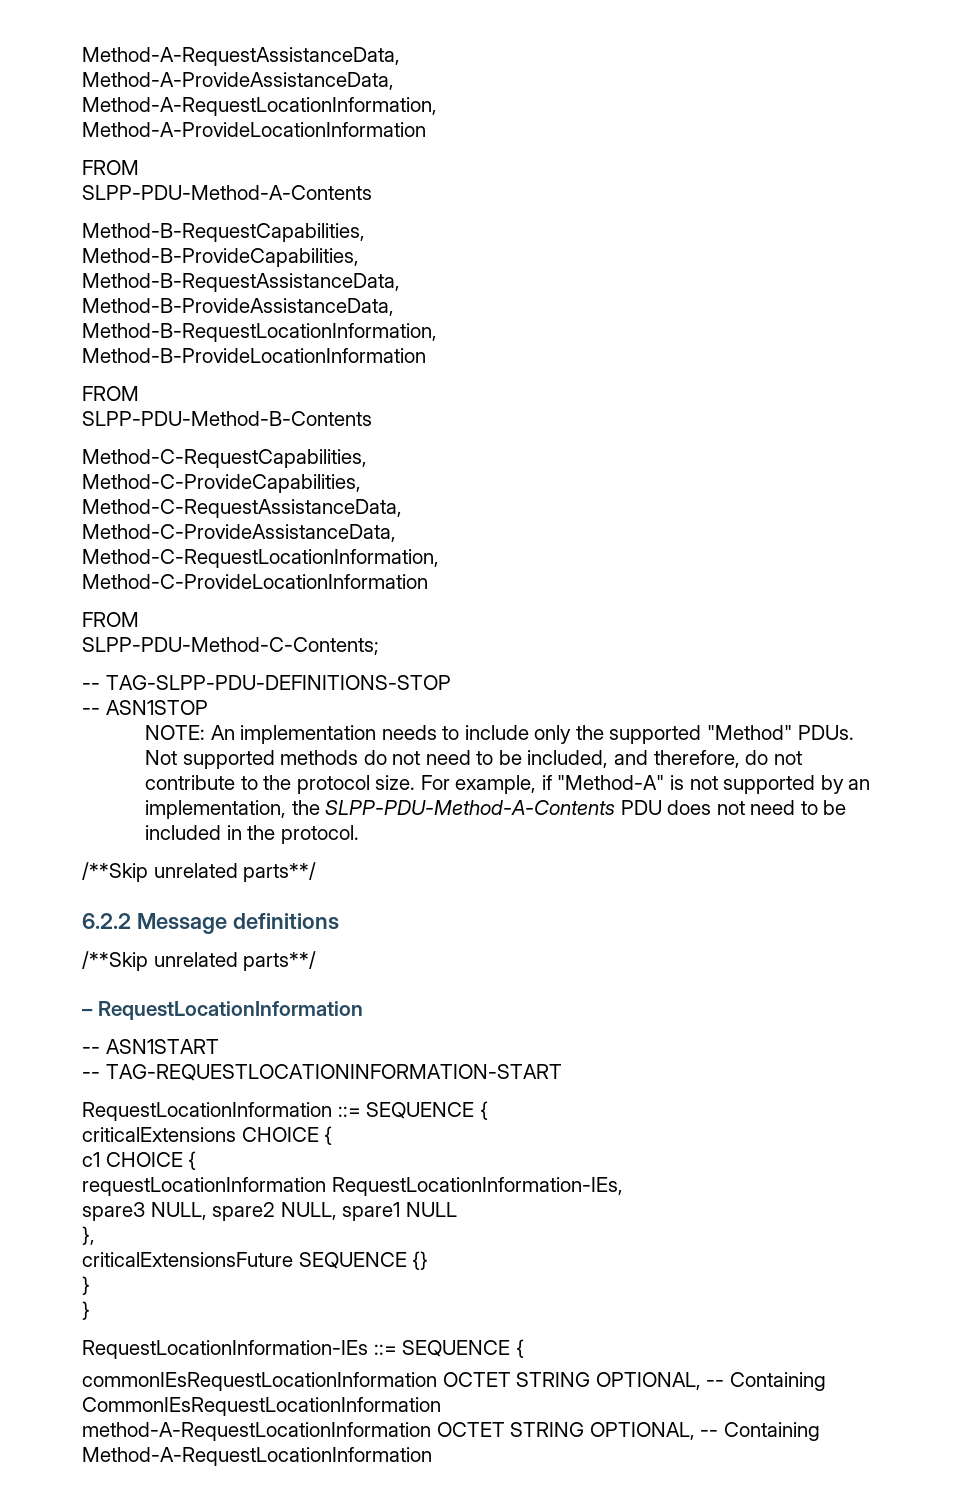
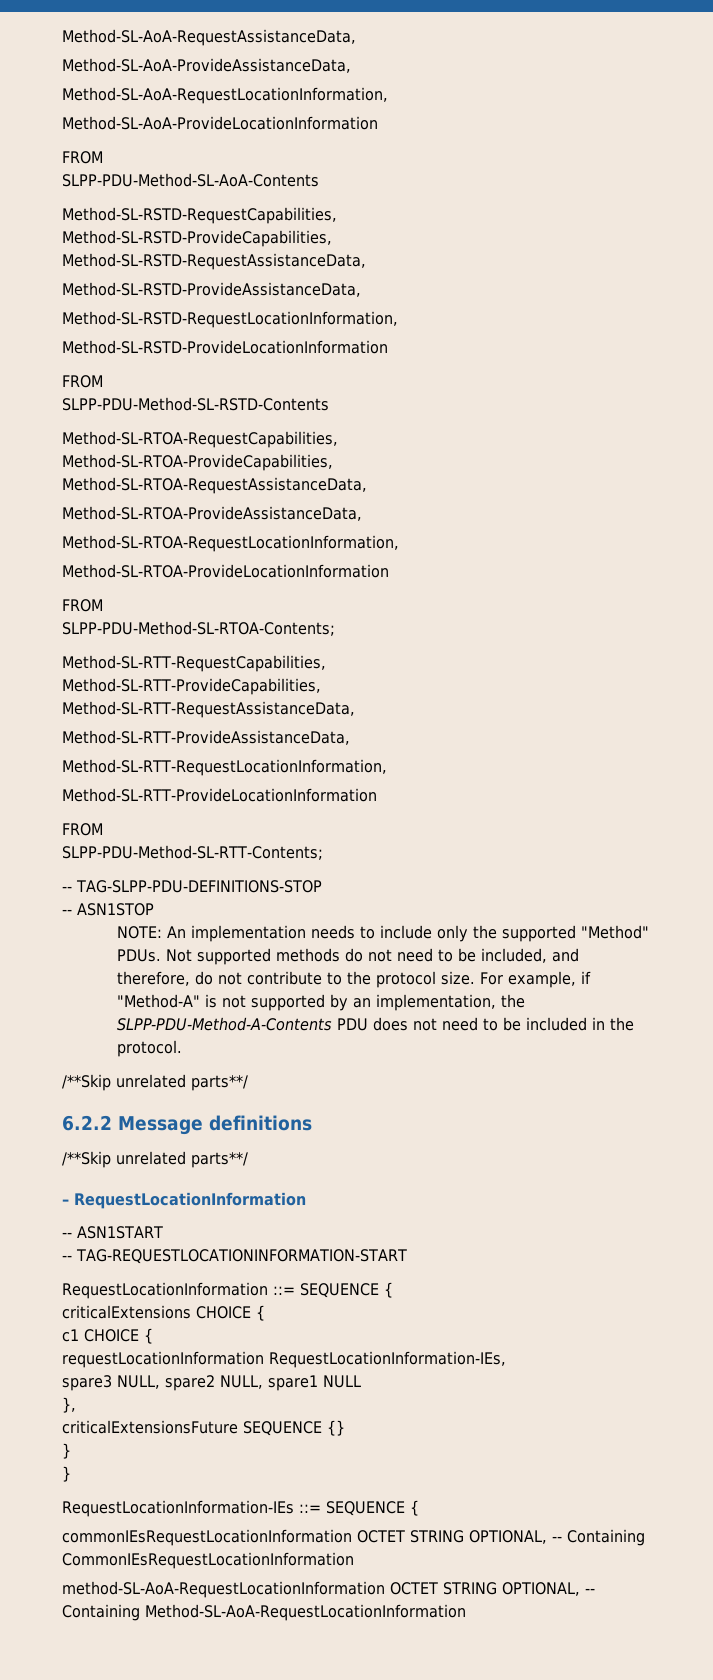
[82,47,400,66] [82,72,394,90] [82,97,437,116] [82,122,426,137] [82,160,139,175] [82,185,372,200] [82,223,365,242] [82,248,359,267] [82,273,400,292] [82,298,394,316] [82,323,437,342] [82,348,426,363] [82,386,139,401] [82,411,372,426] [82,449,367,468] [82,474,361,493] [82,499,402,518] [82,524,396,542] [82,549,439,568] [82,574,428,589] [82,612,139,627] [82,637,379,655] Method-A-RequestAssistanceData, // Method-A-ProvideAssistanceData, // Method-A-RequestLocationInformation, // Method-A-ProvideLocationInformation // FROM // SLPP-PDU-Method-A-Contents // Method-B-RequestCapabilities, // Method-B-ProvideCapabilities, // Method-B-RequestAssistanceData, // Method-B-ProvideAssistanceData, // Method-B-RequestLocationInformation, // Method-B-ProvideLocationInformation // FROM // SLPP-PDU-Method-B-Contents // Method-C-RequestCapabilities, // Method-C-ProvideCapabilities, // Method-C-RequestAssistanceData, // Method-C-ProvideAssistanceData, // Method-C-RequestLocationInformation, // Method-C-ProvideLocationInformation // FROM // SLPP-PDU-Method-C-Contents; -> [62,29,356,46] [62,58,351,73] [62,87,388,104] [62,116,378,130] [62,151,103,164] [62,173,319,187] [62,207,337,224] [62,230,332,247] [62,253,366,270] [62,282,361,297] [62,311,398,328] [62,340,388,354] [62,375,103,388] [62,397,329,411] [62,431,338,448] [62,454,333,471] [62,477,367,494] [62,506,362,521] [62,535,399,552] [62,564,389,578] [62,599,103,612] [62,621,335,636] [62,655,326,672] [62,678,321,695] [62,701,355,718] [62,730,350,745] [62,759,387,776] [62,788,377,802] [62,823,103,836] [62,845,323,860] Method-SL-AoA-RequestAssistanceData, // Method-SL-AoA-ProvideAssistanceData, // Method-SL-AoA-RequestLocationInformation, // Method-SL-AoA-ProvideLocationInformation // FROM // SLPP-PDU-Method-SL-AoA-Contents // Method-SL-RSTD-RequestCapabilities, // Method-SL-RSTD-ProvideCapabilities, // Method-SL-RSTD-RequestAssistanceData, // Method-SL-RSTD-ProvideAssistanceData, // Method-SL-RSTD-RequestLocationInformation, // Method-SL-RSTD-ProvideLocationInformation // FROM // SLPP-PDU-Method-SL-RSTD-Contents // Method-SL-RTOA-RequestCapabilities, // Method-SL-RTOA-ProvideCapabilities, // Method-SL-RTOA-RequestAssistanceData, // Method-SL-RTOA-ProvideAssistanceData, // Method-SL-RTOA-RequestLocationInformation, // Method-SL-RTOA-ProvideLocationInformation // FROM // SLPP-PDU-Method-SL-RTOA-Contents; // Method-SL-RTT-RequestCapabilities, // Method-SL-RTT-ProvideCapabilities, // Method-SL-RTT-RequestAssistanceData, // Method-SL-RTT-ProvideAssistanceData, // Method-SL-RTT-RequestLocationInformation, // Method-SL-RTT-ProvideLocationInformation // FROM // SLPP-PDU-Method-SL-RTT-Contents;
[82,1422,820,1441] [82,1447,432,1466] method-A-RequestLocationInformation OCTET STRING OPTIONAL, -- Containing Method-A-RequestLocationInformation -> [62,1581,595,1598] [62,1604,466,1621] method-SL-AoA-RequestLocationInformation OCTET STRING OPTIONAL, -- Containing Method-SL-AoA-RequestLocationInformation

